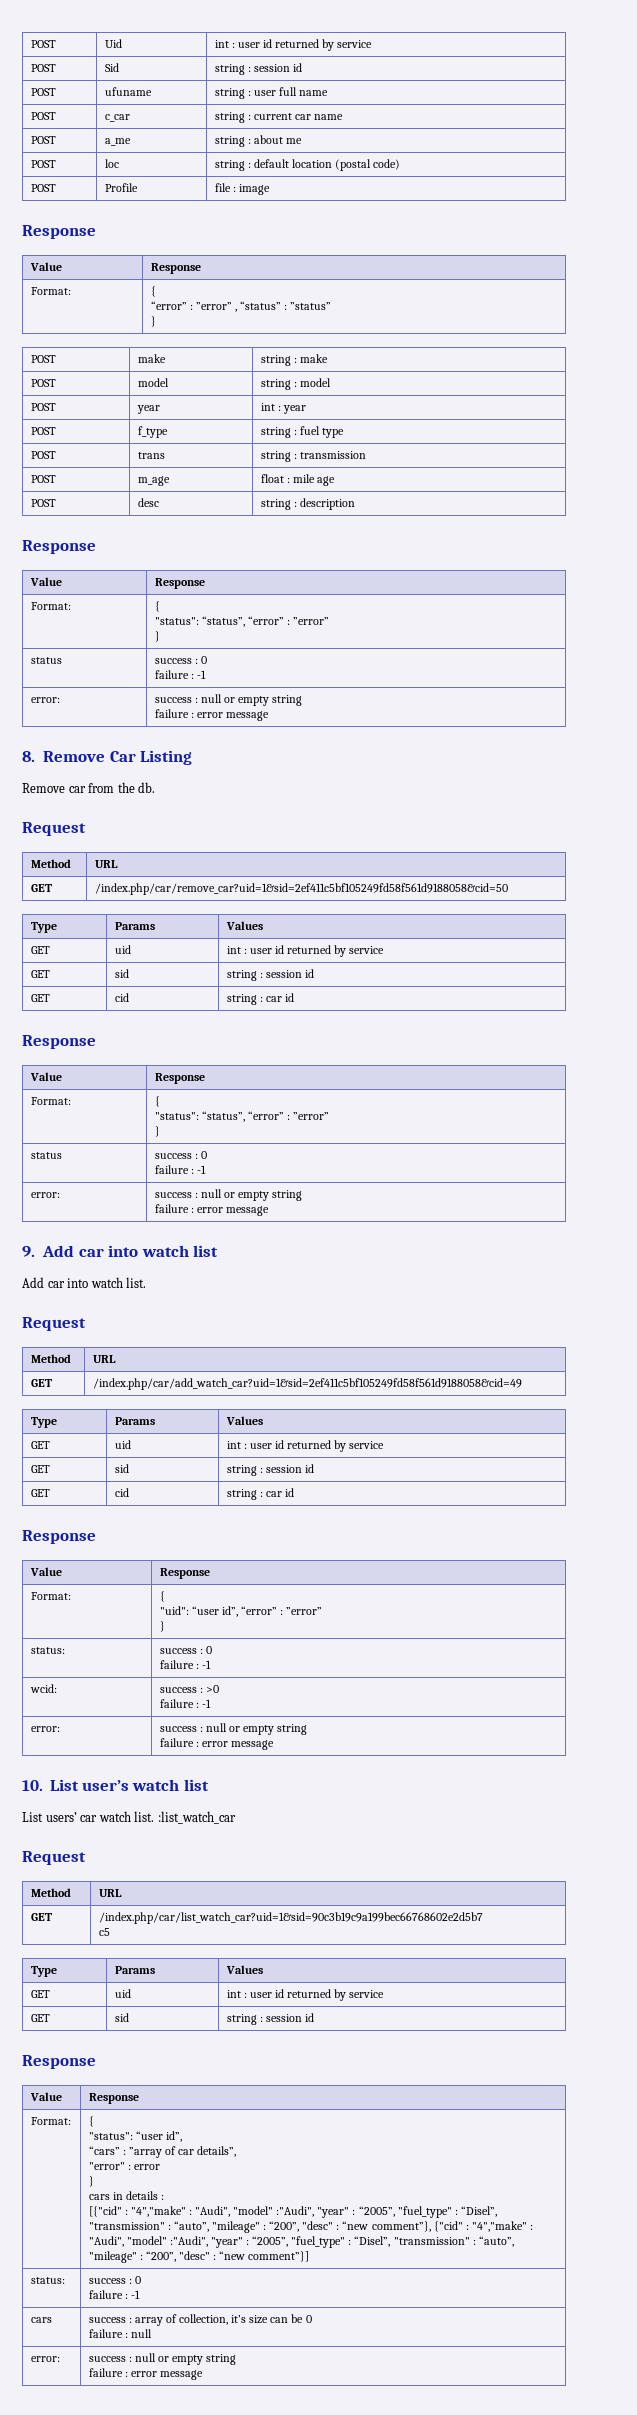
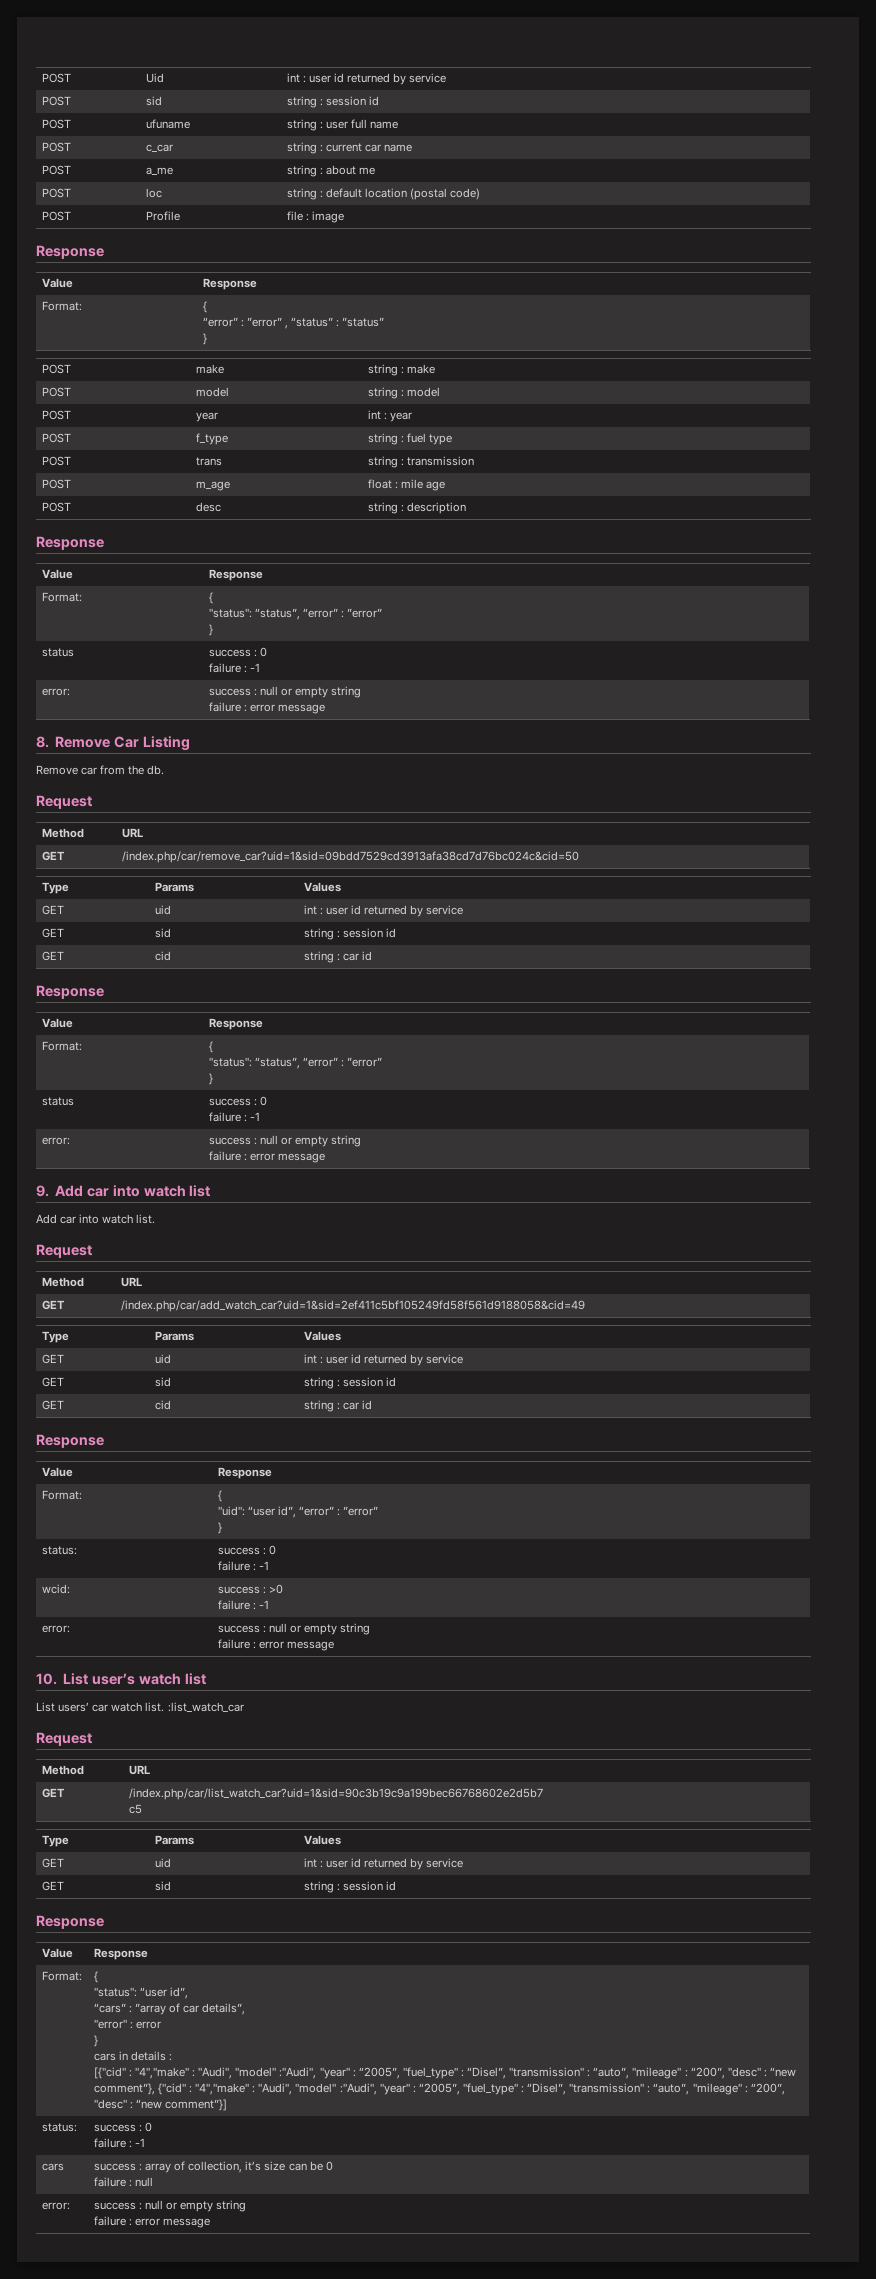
[104,63,119,72] Sid -> [145,96,162,106] sid
[94,883,508,895] /index.php/car/remove_car?uid=1&sid=2ef411c5bf105249fd58f561d9188058&cid=50 -> [121,851,579,863] /index.php/car/remove_car?uid=1&sid=09bdd7529cd3913afa38cd7d76bc024c&cid=50

